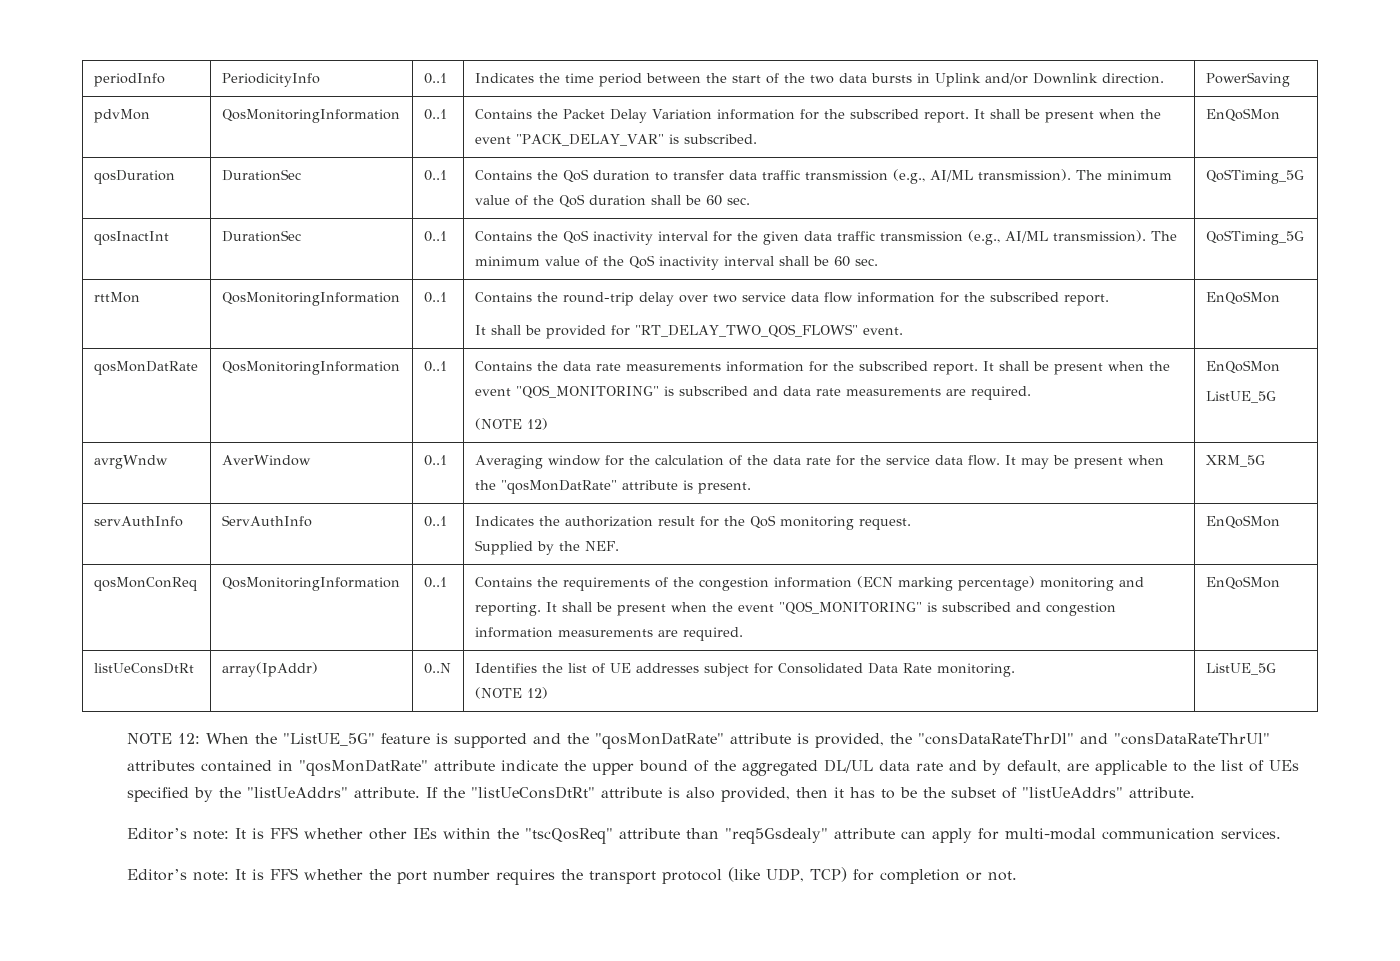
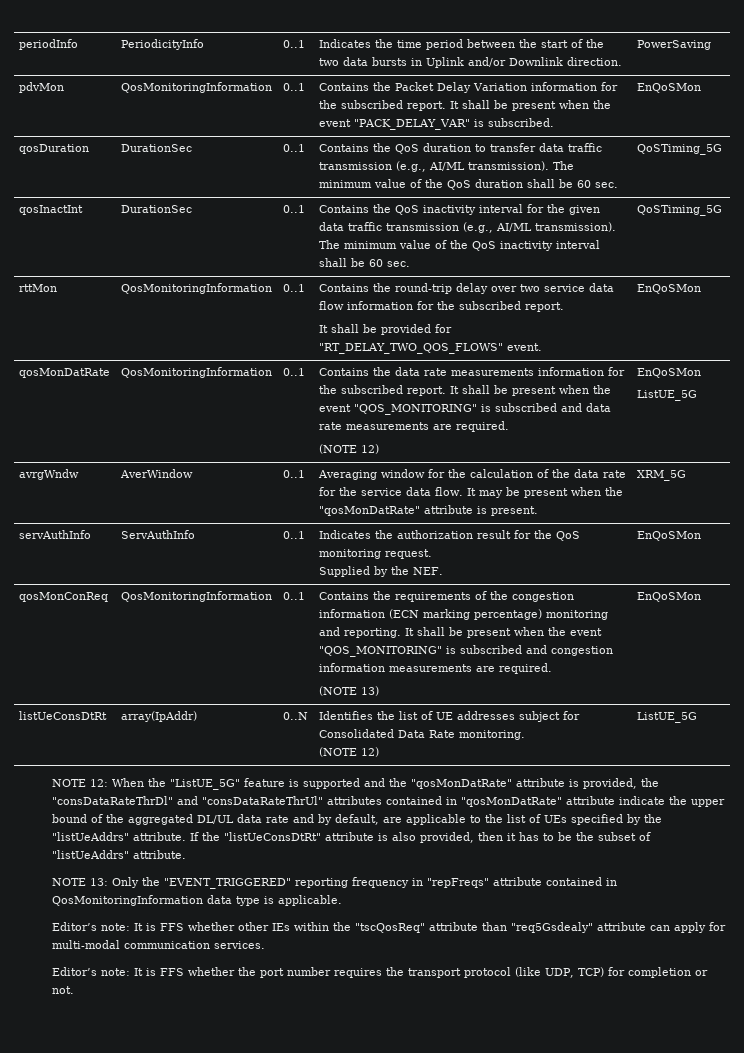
(743, 634) none -> [319,686,380,696] // (NOTE 13)
(1195, 792) none -> [52,877,618,889] [52,895,343,906] // NOTE 13: Only the "EVENT_TRIGGERED" reporting frequency in "repFreqs" attribute contained in QosMonitoringInformation data type is applicable.

